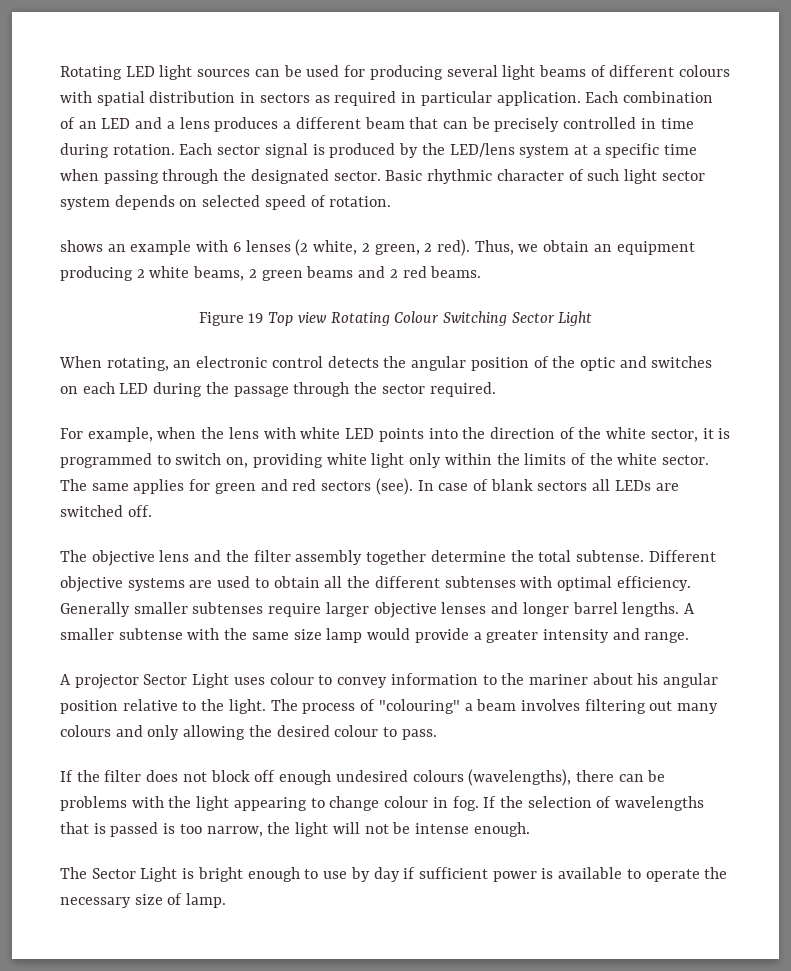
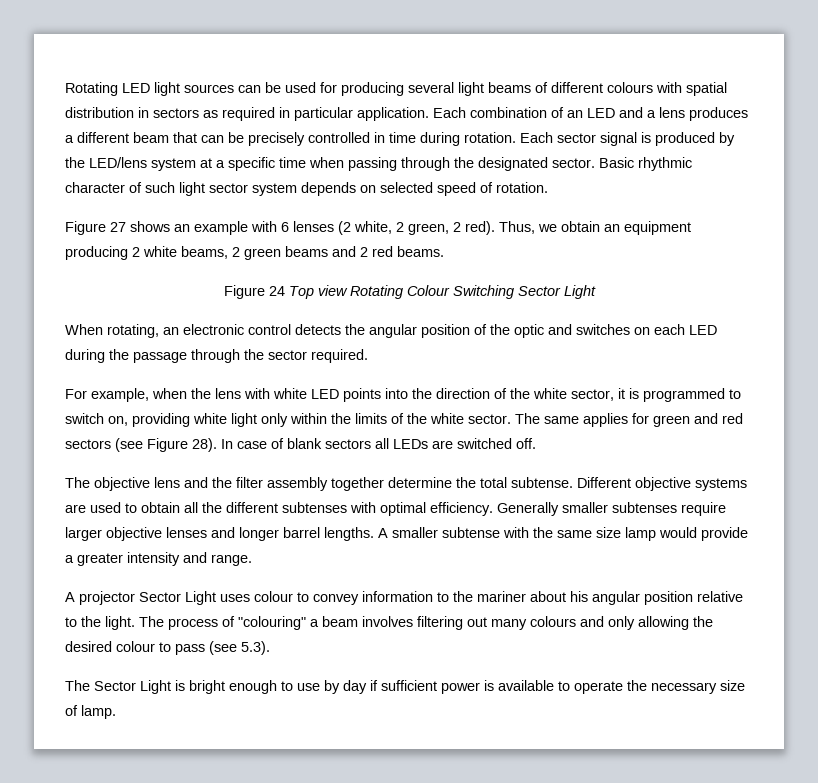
(392, 201) none -> [65,221,126,235] Figure 27
[248,313,264,323] 19 -> [268,286,285,296] 24
[375,478,413,495] (see). -> [115,438,217,452] (see Figure 28).
[401,729,437,740] [60,769,666,786] [60,796,705,811] [60,822,530,837] pass. // If the filter does not block off enough undesired colours (wavelengths), there can be problems with the light appearing to change colour in fog. If the selection of wavelengths that is passed is too narrow, the light will not be intense enough. -> [175,641,270,655] pass (see 5.3).

